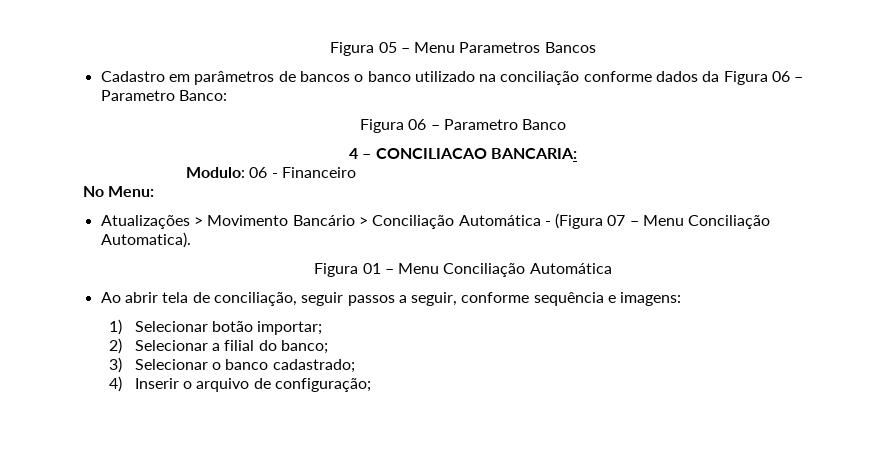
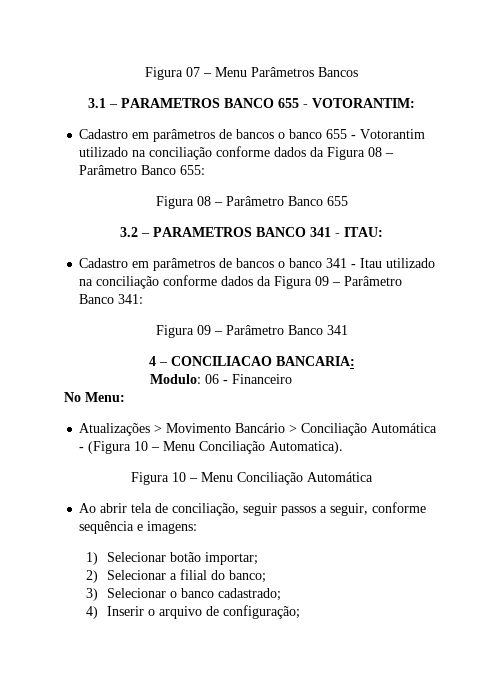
[330,42,541,56] Figura 05 – Menu Parametros -> [145,67,314,80] Figura 07 – Menu Parâmetros
[100,71,804,85] [100,90,227,101] [359,119,567,133] // Cadastro em parâmetros de bancos o banco utilizado na conciliação conforme dados da Figura 06 – Parametro Banco: // Figura 06 – Parametro Banco -> [88,98,415,108] [79,129,426,142] [79,146,395,160] [79,165,206,175] [155,196,348,209] [120,227,383,237] [79,258,436,271] [79,275,403,289] [79,294,144,304] [155,325,348,338] // 3.1 – PARAMETROS BANCO 655 - VOTORANTIM: // Cadastro em parâmetros de bancos o banco 655 - Votorantim utilizado na conciliação conforme dados da Figura 08 – Parâmetro Banco 655: // Figura 08 – Parâmetro Banco 655 // 3.2 – PARAMETROS BANCO 341 - ITAU: // Cadastro em parâmetros de bancos o banco 341 - Itau utilizado na conciliação conforme dados da Figura 09 – Parâmetro Banco 341: // Figura 09 – Parâmetro Banco 341
[607,215,626,226] 07 -> [134,441,149,451] 10
[362,263,381,274] 01 -> [172,472,186,482] 10

